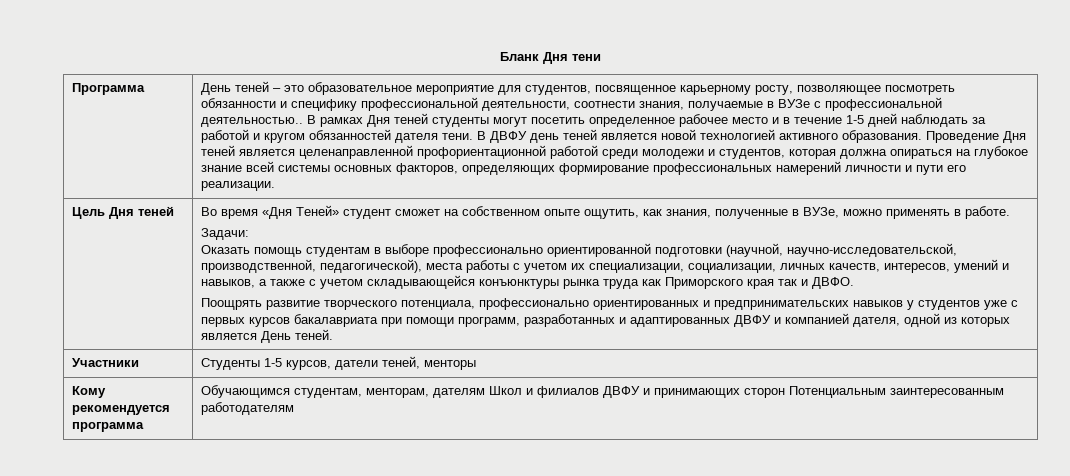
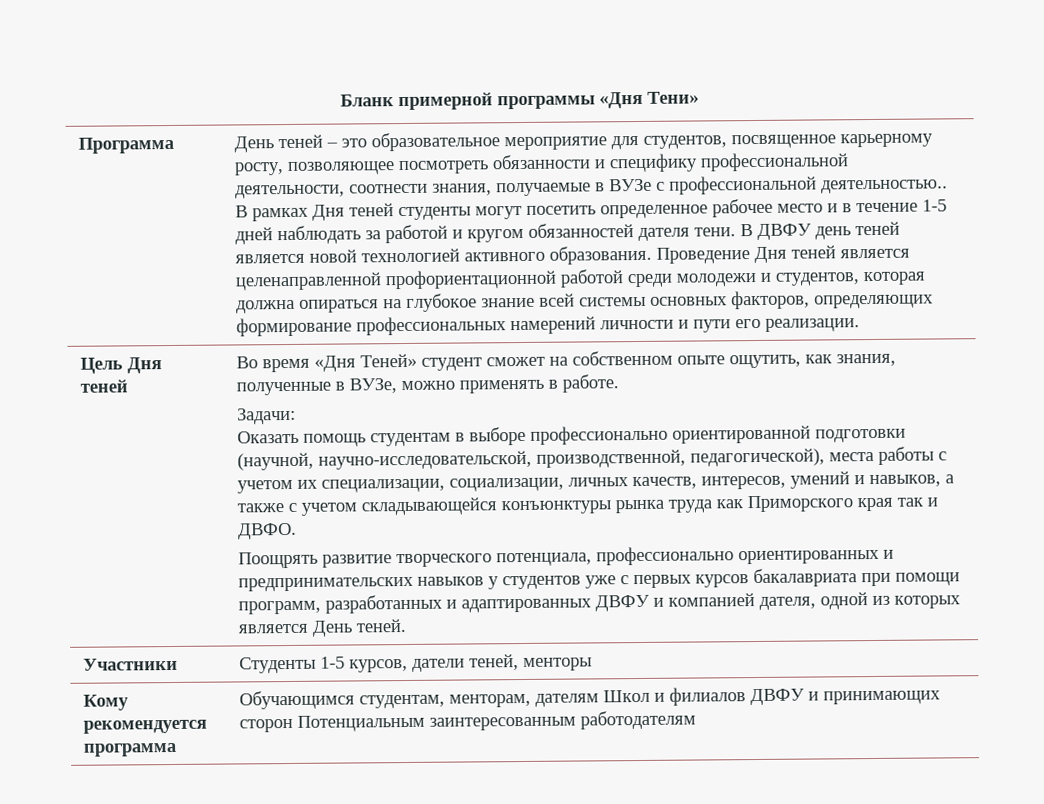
[543,52,601,64] Дня тени -> [398,91,699,111] примерной программы «Дня Тени»

